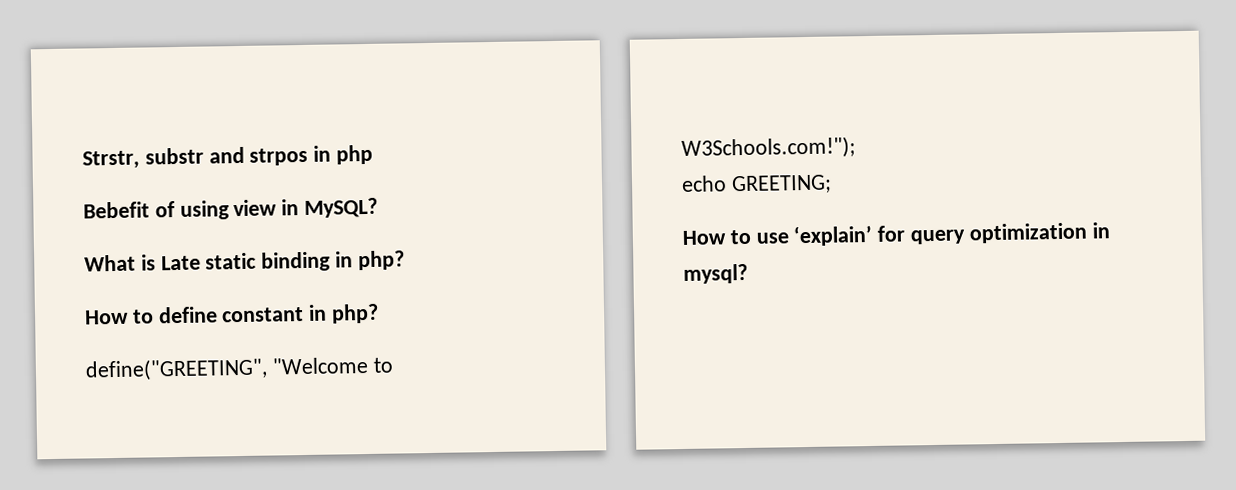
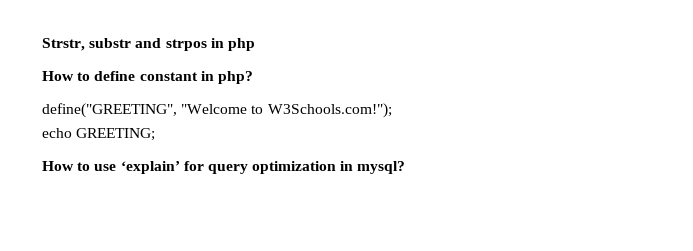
[83,197,379,220] [84,250,405,272] // Bebefit of using view in MySQL? // What is Late static binding in php? -> (255, 44) none

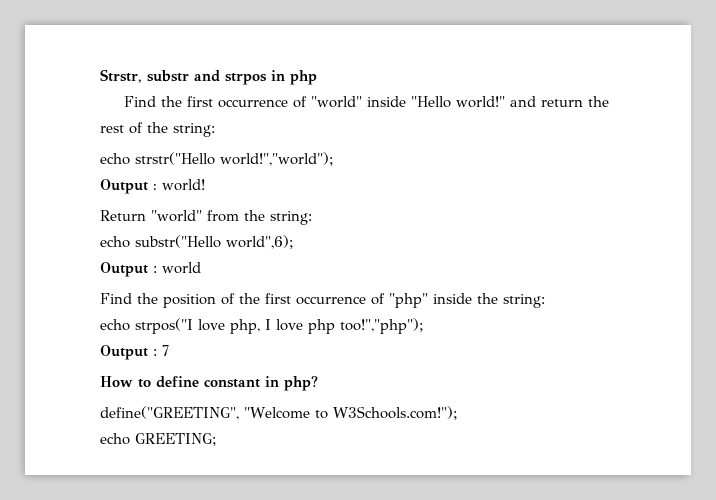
(255, 44) none -> [124,96,610,108] [100,122,215,137] [100,152,334,166] [100,179,205,194] [100,210,312,225] [100,235,294,249] [100,262,201,277] [100,293,545,308] [100,318,424,334] [100,345,169,360] // Find the first occurrence of "world" inside "Hello world!" and return the rest of the string: // echo strstr("Hello world!","world"); // Output : world! // Return "world" from the string: // echo substr("Hello world",6); // Output : world // Find the position of the first occurrence of "php" inside the string: // echo strpos("I love php, I love php too!","php"); // Output : 7
[42,161,406,174] // How to use ‘explain’ for query optimization in mysql? -> (217, 439) none

